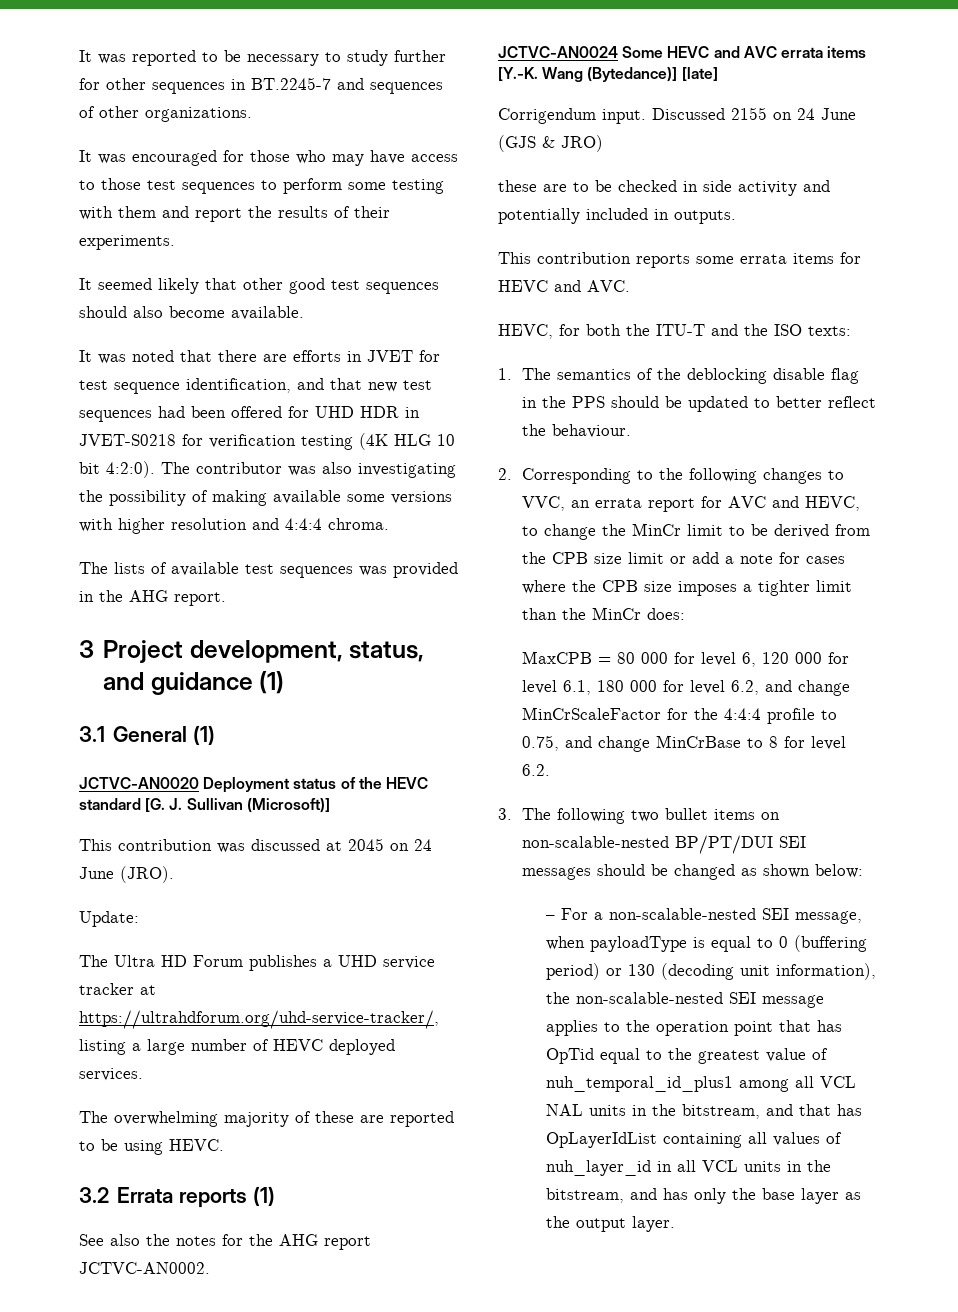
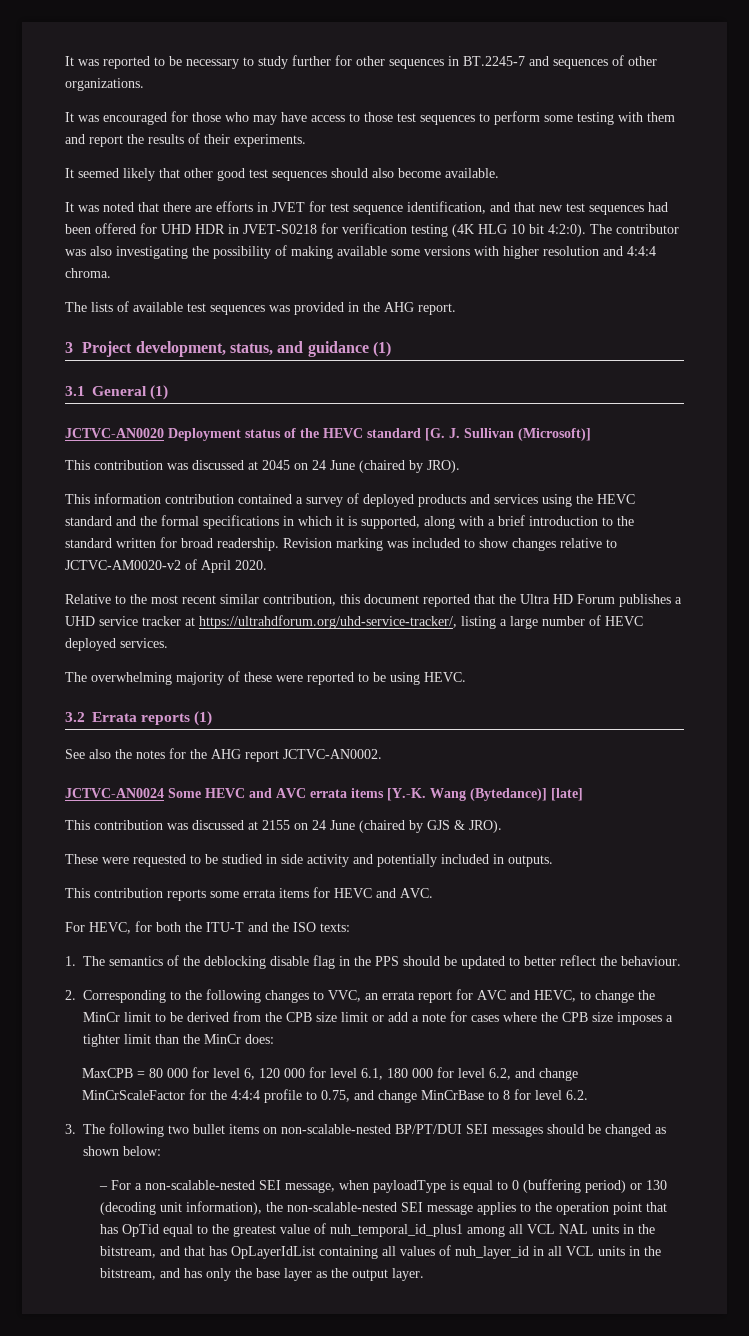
[120,866,174,883] [79,911,139,927] [79,955,108,967] (JRO). // Update: // The -> [359,460,460,473] [65,493,635,507] [65,515,634,529] [65,537,617,551] [65,559,267,573] [65,594,516,607] (chaired by JRO). // This information contribution contained a survey of deployed products and services using the HEVC standard and the formal specifications in which it is supported, along with a brief introduction to the standard written for broad readership. Revision marking was included to show changes relative to JCTVC-AM0020-v2 of April 2020. // Relative to the most recent similar contribution, this document reported that the
[360,1115,384,1123] are -> [276,675,303,682] were
[498,107,856,124] [498,135,603,152] [498,180,677,192] Corrigendum input. Discussed 2155 on 24 June (GJS & JRO) // these are to be checked -> [65,820,502,833] [65,854,262,867] This contribution was discussed at 2155 on 24 June (chaired by GJS & JRO). // These were requested to be studied
(630, 286) none -> [65,922,85,932] For

